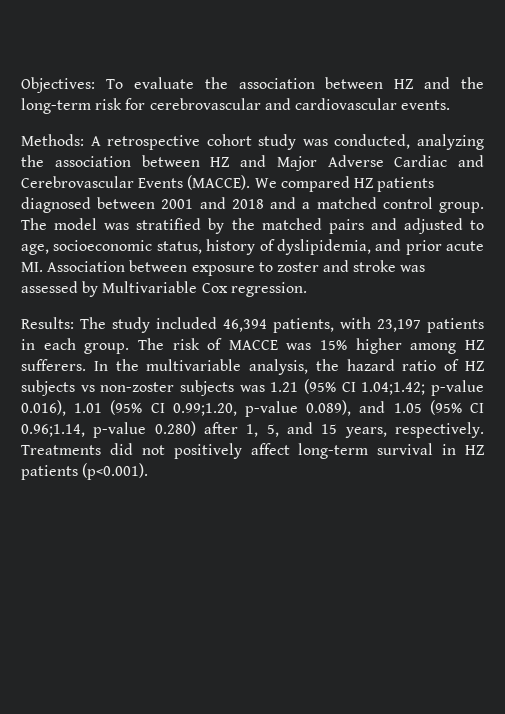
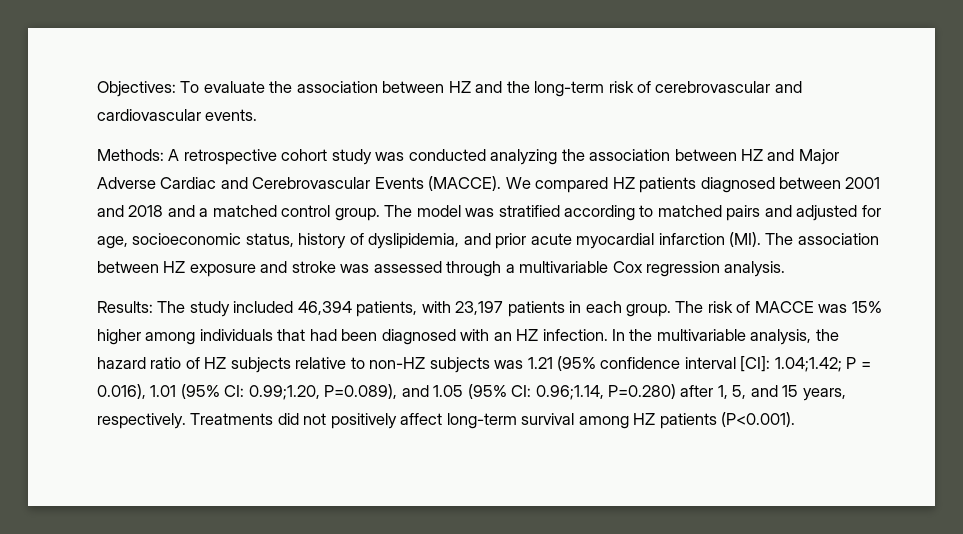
[125,98,146,110] for -> [637,81,652,93] of
[334,134,411,149] conducted, -> [408,149,486,161] conducted
[208,218,255,234] by the -> [564,205,654,221] according to
[470,220,485,230] to -> [861,205,881,217] for
[21,260,426,276] [21,281,307,297] MI. Association between exposure to zoster and stroke was assessed by Multivariable Cox regression. -> [576,232,879,249] [97,261,786,277] myocardial infarction (MI). The association between HZ exposure and stroke was assessed through a multivariable Cox regression analysis.
[464,340,484,350] [21,359,86,371] HZ sufferers. -> [199,329,608,345] individuals that had been diagnosed with an HZ infection.
[80,382,175,392] vs non-zoster -> [295,357,426,369] relative to non-HZ
[341,380,484,396] [21,400,484,417] [21,421,196,438] CI 1.04;1.42; p-value 0.016), 1.01 (95% CI 0.99;1.20, p-value 0.089), and 1.05 (95% CI 0.96;1.14, p-value 0.280) -> [600,356,871,372] [97,384,677,400] confidence interval [CI]: 1.04;1.42; P = 0.016), 1.01 (95% CI: 0.99;1.20, P=0.089), and 1.05 (95% CI: 0.96;1.14, P=0.280)
[442,444,484,455] [21,463,149,480] in HZ patients (p<0.001). -> [578,412,796,429] among HZ patients (P<0.001).

